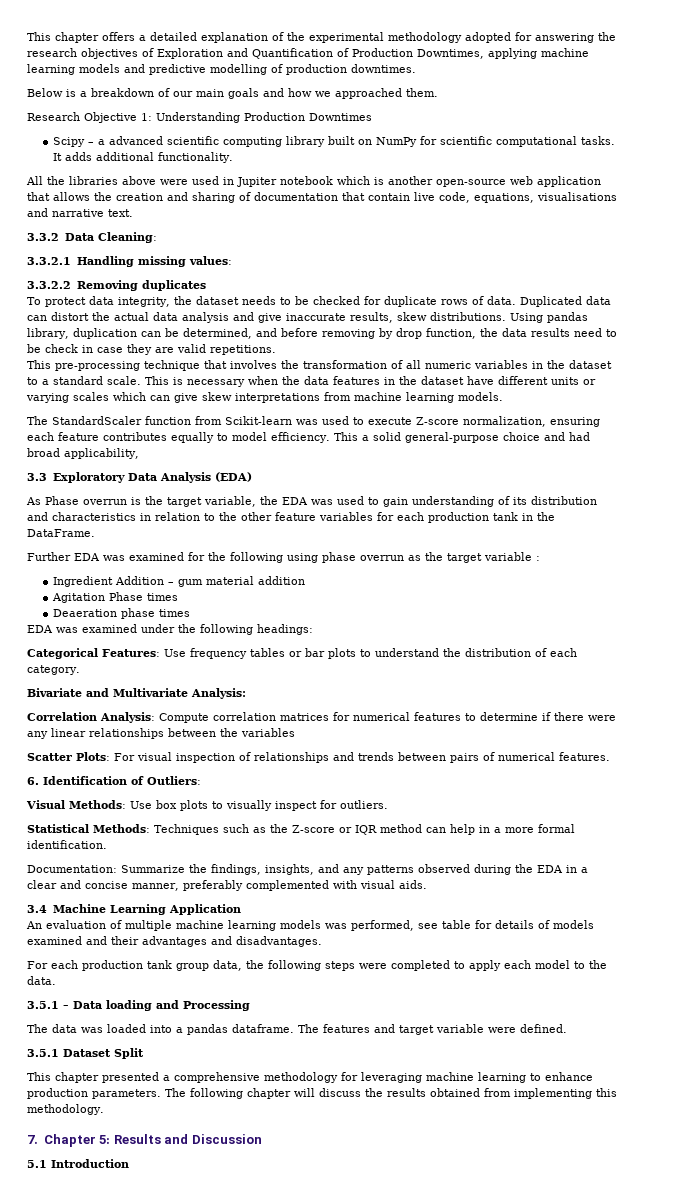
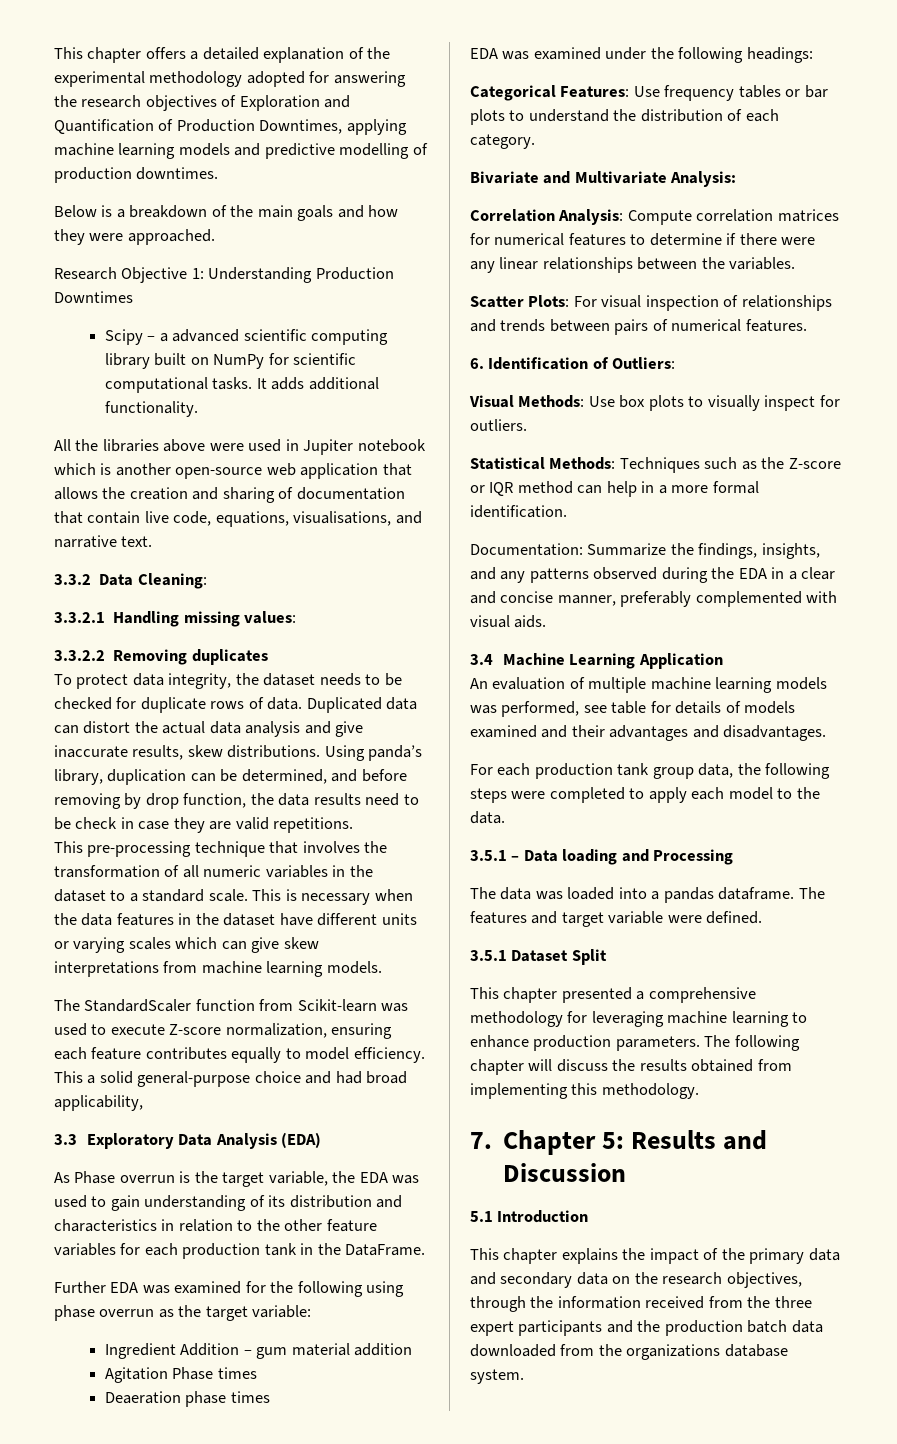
[173,91,193,97] our -> [230,205,254,217] the
[315,88,438,99] we approached them. -> [54,229,215,245] they were approached.
[537,192,617,201] visualisations -> [293,511,392,526] visualisations,
[547,312,588,323] pandas -> [368,745,423,761] panda’s
[484,552,540,561] variable : -> [252,1305,312,1318] variable:
[241,728,295,737] variables -> [729,257,796,270] variables.
(129, 1163) none -> [470,1248,840,1264] [470,1272,802,1288] [470,1296,812,1312] [470,1320,823,1336] [470,1344,788,1360] [470,1369,524,1384] // This chapter explains the impact of the primary data and secondary data on the research objectives, through the information received from the three expert participants and the production batch data downloaded from the organizations database system.

